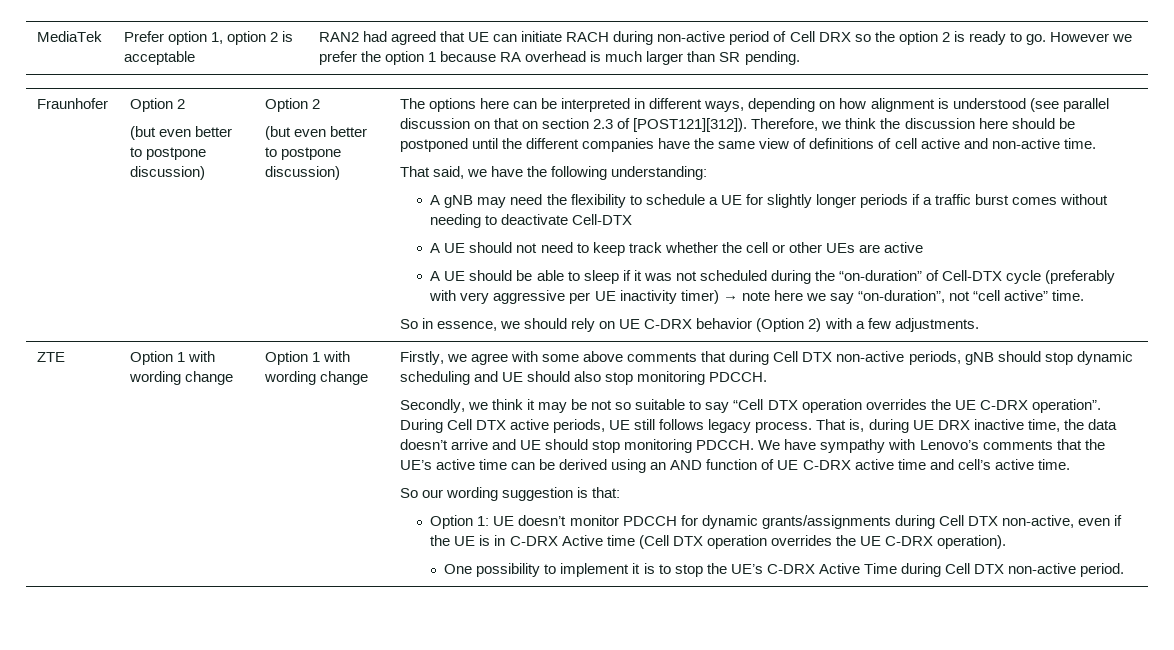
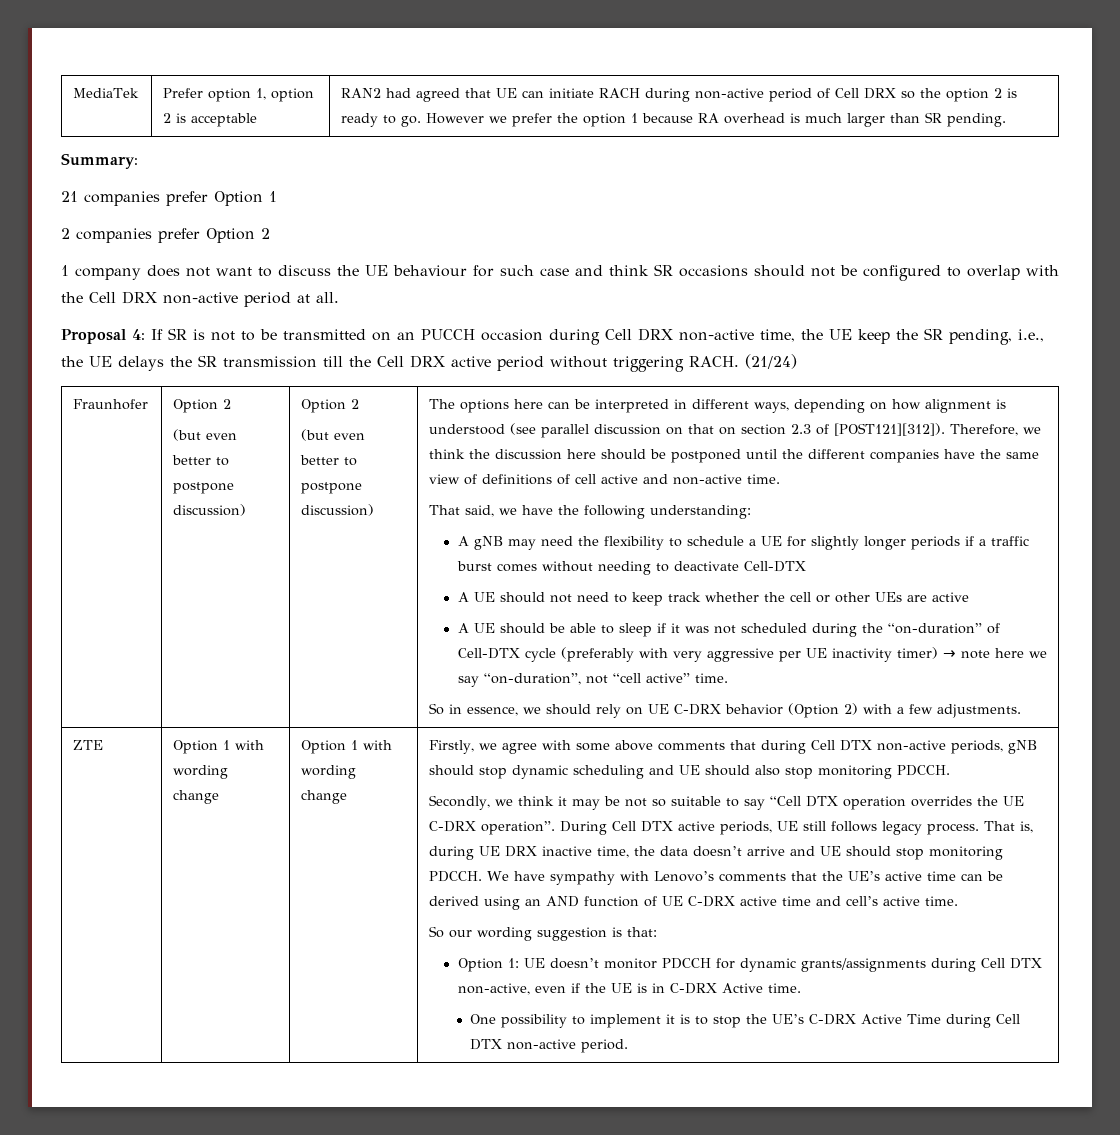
(800, 58) none -> [61,153,138,169] [61,191,277,206] [61,228,270,243] [61,264,1059,281] [61,291,339,307] [61,328,1044,345] [61,354,797,372] // Summary: // 21 companies prefer Option 1 // 2 companies prefer Option 2 // 1 company does not want to discuss the UE behaviour for such case and think SR occasions should not be configured to overlap with the Cell DRX non-active period at all. // Proposal 4: If SR is not to be transmitted on an PUCCH occasion during Cell DRX non-active time, the UE keep the SR pending, i.e., the UE delays the SR transmission till the Cell DRX active period without triggering RACH. (21/24)
[606,535,1007,549] time (Cell DTX operation overrides the UE C-DRX operation). -> [767,983,801,993] time.

